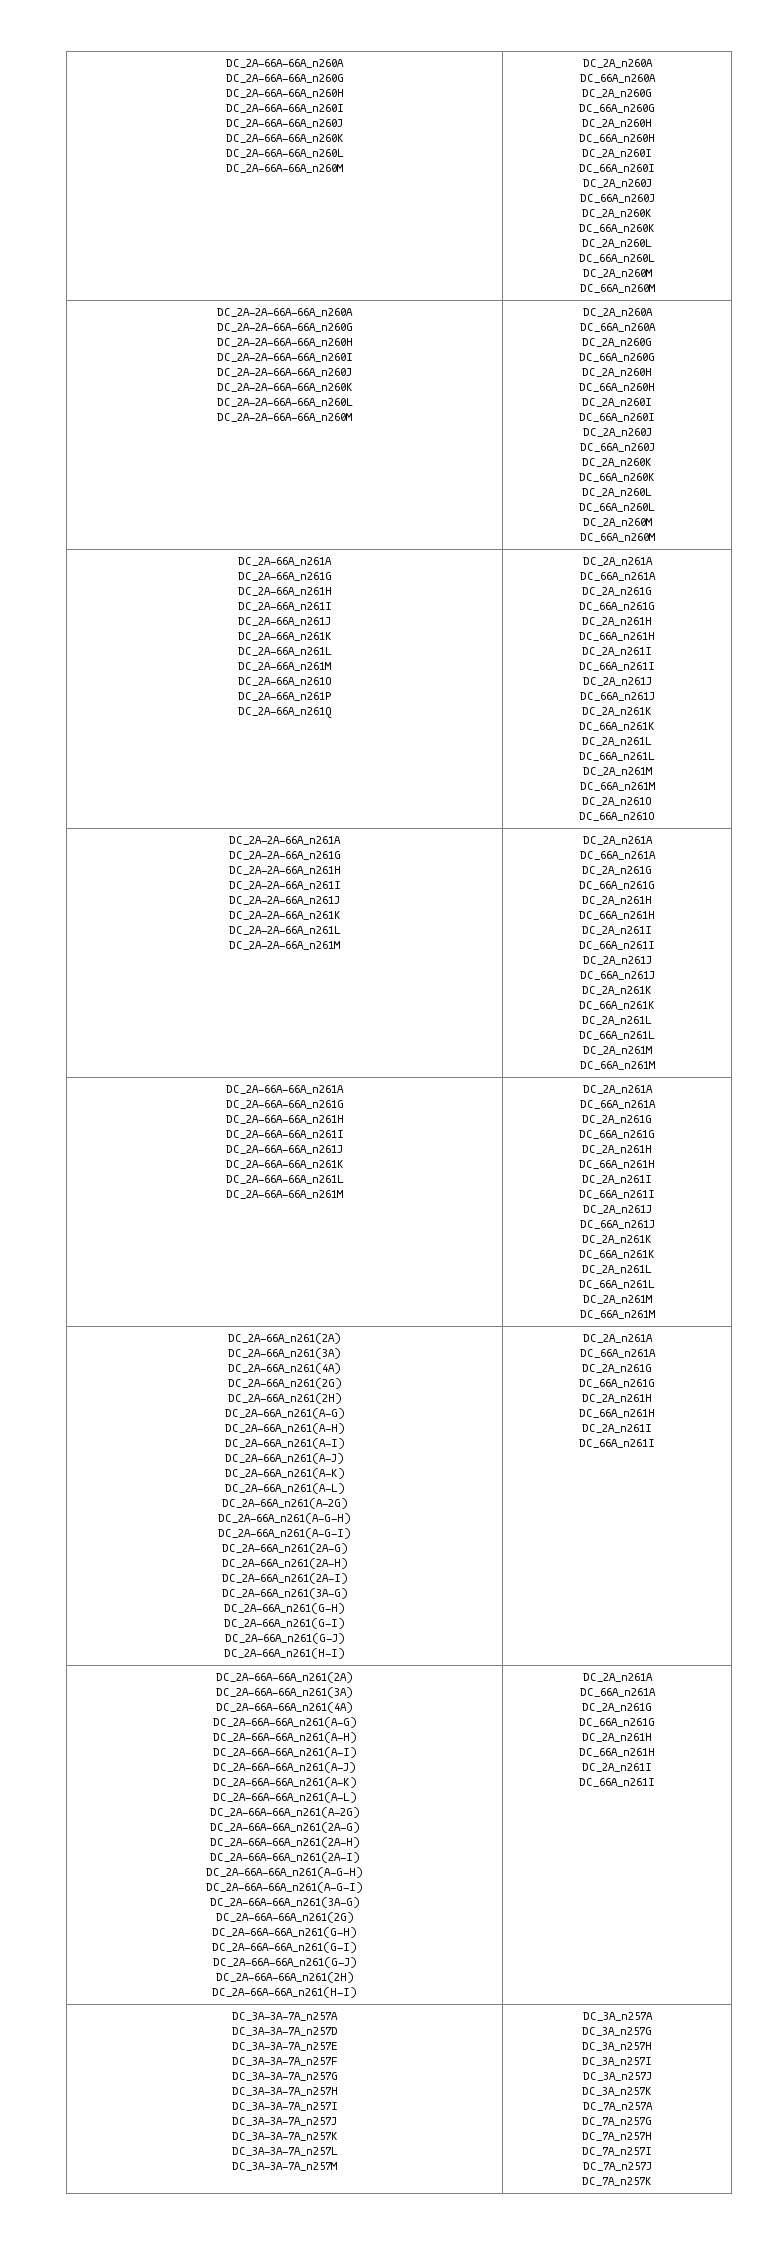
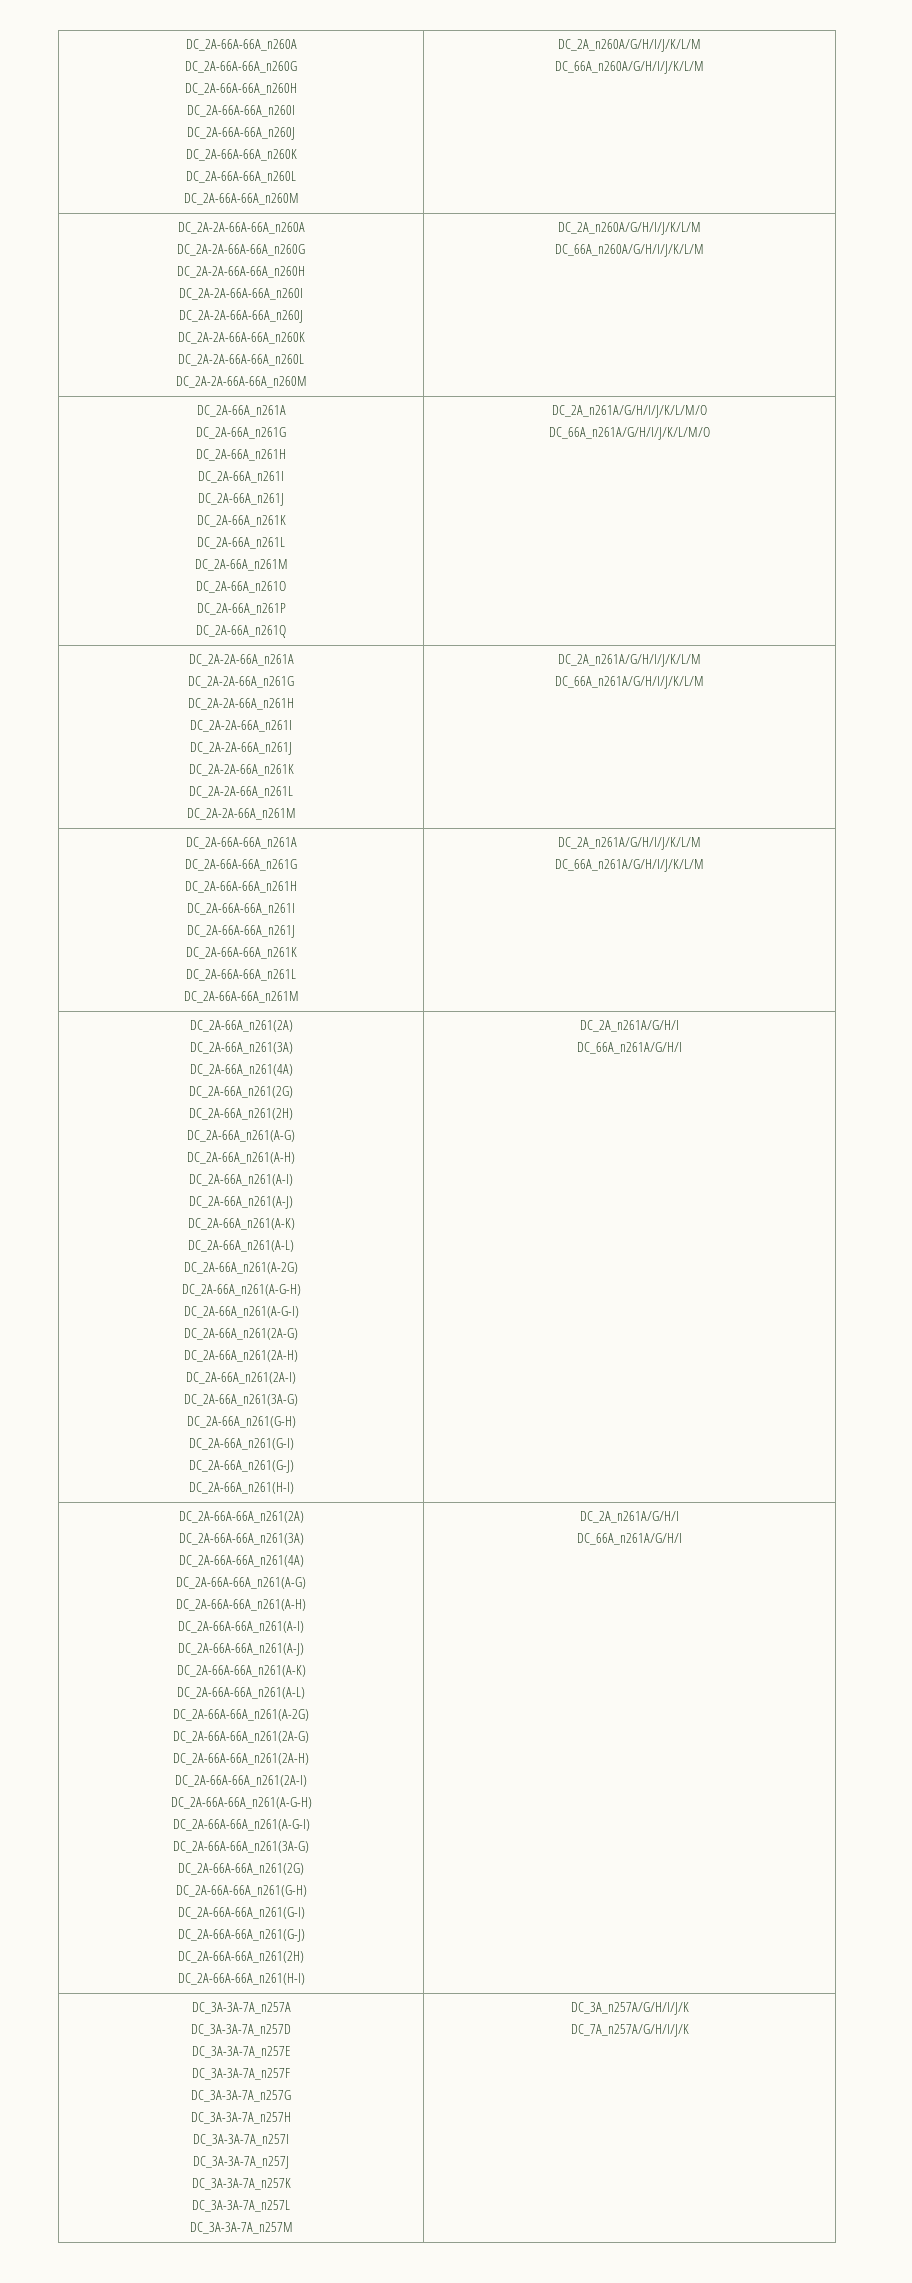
[582,59,653,68] [579,74,656,83] [582,89,652,98] [579,104,655,113] [582,119,652,128] [579,134,655,143] [582,149,652,158] [579,164,655,173] [582,179,652,188] [579,194,655,203] [582,209,652,218] [579,224,655,233] [582,239,652,248] [579,254,655,263] [582,269,652,278] [579,284,655,293] DC_2A_n260A // DC_66A_n260A // DC_2A_n260G // DC_66A_n260G // DC_2A_n260H // DC_66A_n260H // DC_2A_n260I // DC_66A_n260I // DC_2A_n260J // DC_66A_n260J // DC_2A_n260K // DC_66A_n260K // DC_2A_n260L // DC_66A_n260L // DC_2A_n260M // DC_66A_n260M -> [558,39,701,52] [555,61,704,74] DC_2A_n260A/G/H/I/J/K/L/M // DC_66A_n260A/G/H/I/J/K/L/M
[582,308,653,317] [579,323,656,332] [582,338,652,347] [579,353,655,362] [582,368,652,377] [579,383,655,392] [582,398,652,407] [579,413,655,422] [582,428,652,437] [579,443,655,452] [582,458,652,467] [579,473,655,482] [582,488,652,497] [579,503,655,512] [582,518,652,527] [579,533,655,542] DC_2A_n260A // DC_66A_n260A // DC_2A_n260G // DC_66A_n260G // DC_2A_n260H // DC_66A_n260H // DC_2A_n260I // DC_66A_n260I // DC_2A_n260J // DC_66A_n260J // DC_2A_n260K // DC_66A_n260K // DC_2A_n260L // DC_66A_n260L // DC_2A_n260M // DC_66A_n260M -> [558,222,701,235] [555,244,704,257] DC_2A_n260A/G/H/I/J/K/L/M // DC_66A_n260A/G/H/I/J/K/L/M
[582,557,653,566] [579,572,656,581] [582,587,652,596] [579,602,655,611] [582,617,652,626] [579,632,655,641] [582,647,652,656] [579,662,655,671] [582,677,652,686] [579,692,655,701] [582,707,652,716] [579,722,655,731] [582,737,652,746] [579,752,655,761] [582,767,652,776] [579,782,655,791] [582,797,652,806] [579,812,655,821] DC_2A_n261A // DC_66A_n261A // DC_2A_n261G // DC_66A_n261G // DC_2A_n261H // DC_66A_n261H // DC_2A_n261I // DC_66A_n261I // DC_2A_n261J // DC_66A_n261J // DC_2A_n261K // DC_66A_n261K // DC_2A_n261L // DC_66A_n261L // DC_2A_n261M // DC_66A_n261M // DC_2A_n261O // DC_66A_n261O -> [552,405,707,418] [549,427,710,440] DC_2A_n261A/G/H/I/J/K/L/M/O // DC_66A_n261A/G/H/I/J/K/L/M/O
[582,836,653,845] [579,851,656,860] [582,866,652,875] [579,881,655,890] [582,896,652,905] [579,911,655,920] [582,926,652,935] [579,941,655,950] [582,956,652,965] [579,971,655,980] [582,986,652,995] [579,1001,655,1010] [582,1016,652,1025] [579,1031,655,1040] [582,1046,652,1055] [579,1061,655,1070] DC_2A_n261A // DC_66A_n261A // DC_2A_n261G // DC_66A_n261G // DC_2A_n261H // DC_66A_n261H // DC_2A_n261I // DC_66A_n261I // DC_2A_n261J // DC_66A_n261J // DC_2A_n261K // DC_66A_n261K // DC_2A_n261L // DC_66A_n261L // DC_2A_n261M // DC_66A_n261M -> [558,654,701,667] [555,676,704,689] DC_2A_n261A/G/H/I/J/K/L/M // DC_66A_n261A/G/H/I/J/K/L/M
[582,1085,653,1094] [579,1100,656,1109] [582,1115,652,1124] [579,1130,655,1139] [582,1145,652,1154] [579,1160,655,1169] [582,1175,652,1184] [579,1190,655,1199] [582,1205,652,1214] [579,1220,655,1229] [582,1235,652,1244] [579,1250,655,1259] [582,1265,652,1274] [579,1280,655,1289] [582,1295,652,1304] [579,1310,655,1319] DC_2A_n261A // DC_66A_n261A // DC_2A_n261G // DC_66A_n261G // DC_2A_n261H // DC_66A_n261H // DC_2A_n261I // DC_66A_n261I // DC_2A_n261J // DC_66A_n261J // DC_2A_n261K // DC_66A_n261K // DC_2A_n261L // DC_66A_n261L // DC_2A_n261M // DC_66A_n261M -> [558,837,701,850] [555,859,704,872] DC_2A_n261A/G/H/I/J/K/L/M // DC_66A_n261A/G/H/I/J/K/L/M
[582,1334,653,1343] [579,1349,656,1358] [582,1364,652,1373] [579,1379,655,1388] [582,1394,652,1403] [579,1409,655,1418] [582,1424,652,1433] [579,1439,655,1448] DC_2A_n261A // DC_66A_n261A // DC_2A_n261G // DC_66A_n261G // DC_2A_n261H // DC_66A_n261H // DC_2A_n261I // DC_66A_n261I -> [580,1020,679,1032] [577,1042,682,1054] DC_2A_n261A/G/H/I // DC_66A_n261A/G/H/I
[582,1673,653,1682] [579,1688,656,1697] [582,1703,652,1712] [579,1718,655,1727] [582,1733,652,1742] [579,1748,655,1757] [582,1763,652,1772] [579,1778,655,1787] DC_2A_n261A // DC_66A_n261A // DC_2A_n261G // DC_66A_n261G // DC_2A_n261H // DC_66A_n261H // DC_2A_n261I // DC_66A_n261I -> [580,1511,679,1523] [577,1533,682,1545] DC_2A_n261A/G/H/I // DC_66A_n261A/G/H/I
[582,2012,653,2021] [582,2027,652,2036] [582,2042,652,2051] [582,2057,652,2066] [582,2072,652,2081] [582,2087,652,2096] [582,2102,653,2111] [582,2117,652,2126] [582,2132,652,2141] [582,2147,652,2156] [582,2162,652,2171] [582,2177,652,2186] DC_3A_n257A // DC_3A_n257G // DC_3A_n257H // DC_3A_n257I // DC_3A_n257J // DC_3A_n257K // DC_7A_n257A // DC_7A_n257G // DC_7A_n257H // DC_7A_n257I // DC_7A_n257J // DC_7A_n257K -> [570,2002,689,2015] [570,2024,689,2037] DC_3A_n257A/G/H/I/J/K // DC_7A_n257A/G/H/I/J/K

